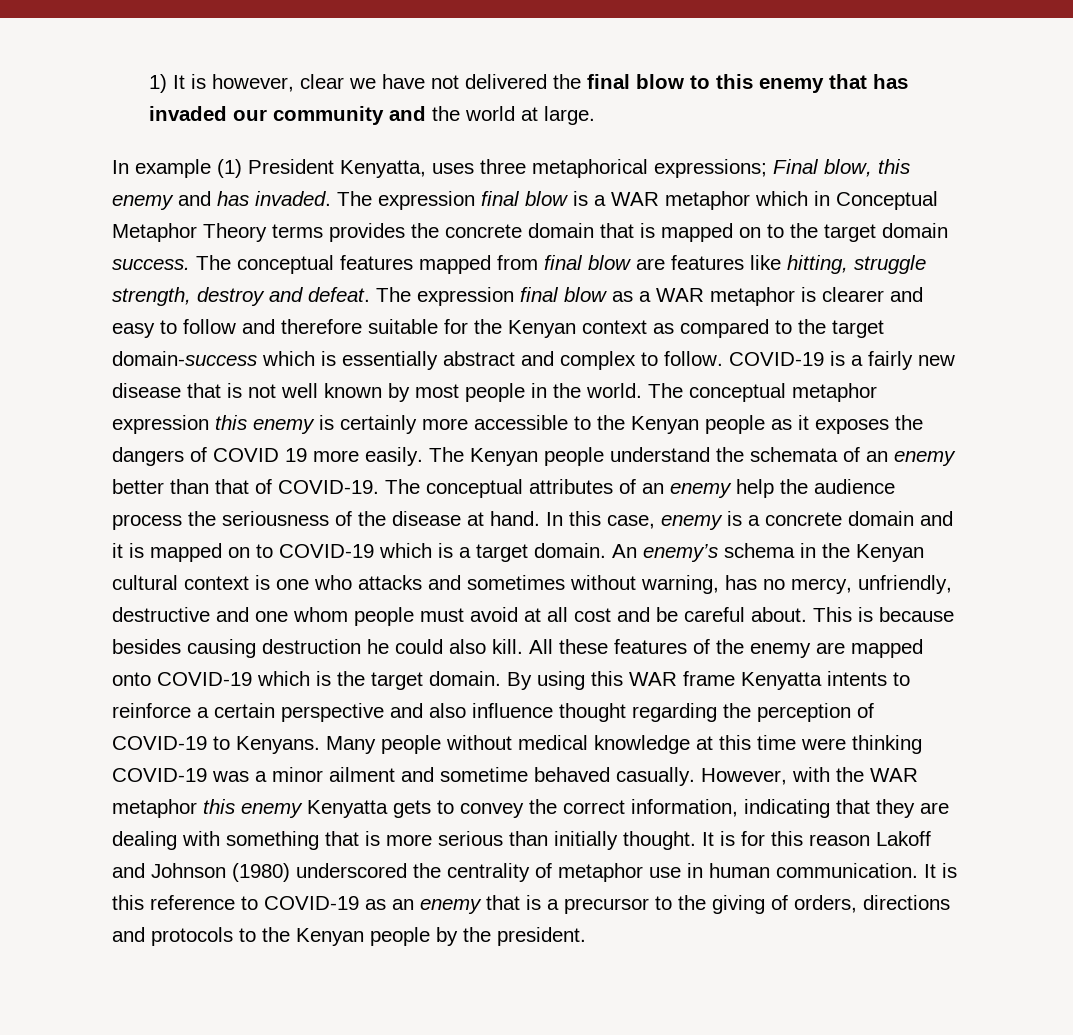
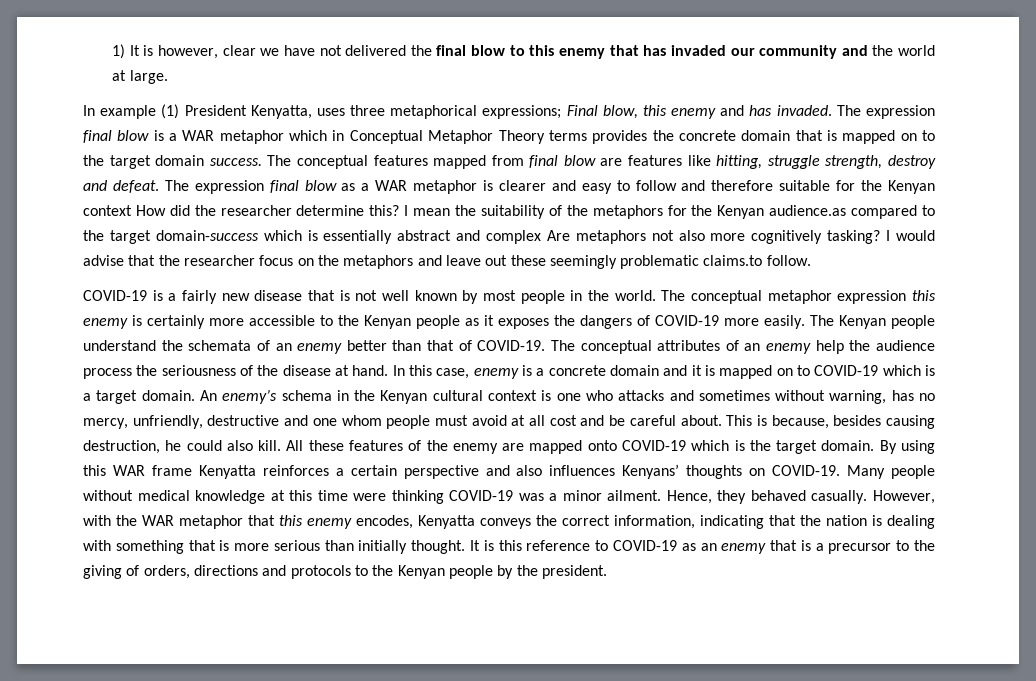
[653,323,674,334] as -> [135,205,847,219] How did the researcher determine this? I mean the suitability of the metaphors for the Kenyan audience.as
[641,352,658,366] to -> [546,230,935,244] [83,255,763,269] Are metaphors not also more cognitively tasking? I would advise that the researcher focus on the metaphors and leave out these seemingly problematic claims.to
(723, 358) none -> (811, 260) //
[213,448,307,462] COVID 19 -> [655,315,719,326] COVID-19
[879,607,954,622] because -> [771,415,829,429] because,
[262,639,361,654] destruction -> [83,440,160,454] destruction,
[827,671,910,686] [112,703,191,718] intents to reinforce -> [262,465,329,476] reinforces
[472,703,874,722] [112,736,320,754] influence thought regarding the perception of COVID-19 to Kenyans. -> [549,464,841,479] influences Kenyans’ thoughts on COVID-19.
[329,767,528,782] ailment and sometime -> [607,490,747,504] ailment. Hence, they
[203,799,524,818] this enemy Kenyatta gets to convey -> [248,515,531,529] that this enemy encodes, Kenyatta conveys
[876,799,949,818] they are -> [800,515,882,526] the nation is
[741,831,931,846] [112,863,957,882] for this reason Lakoff and Johnson (1980) underscored the centrality of metaphor use in human communication. It is -> (494, 545) none

